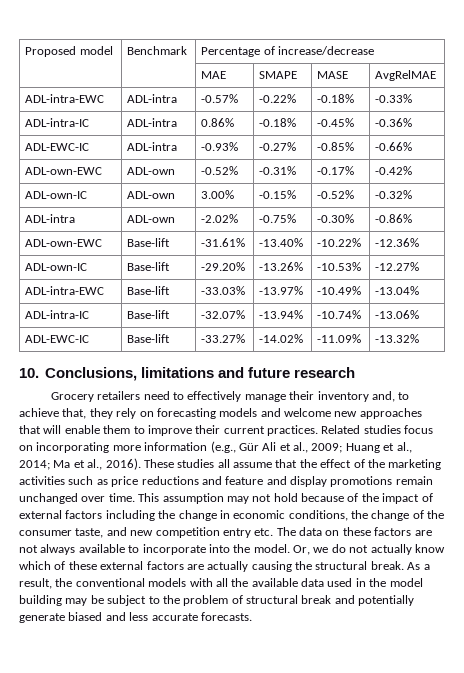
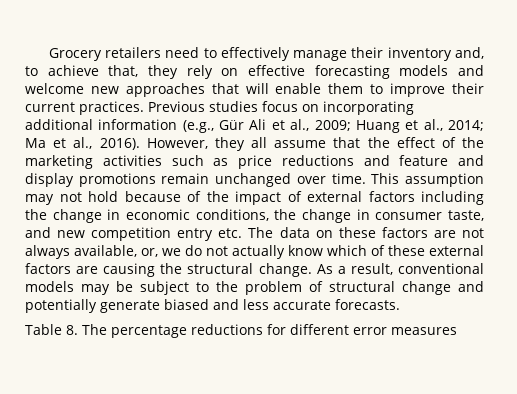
[25,46,113,57] [127,46,188,55] [201,46,375,57] [201,71,227,79] [259,71,298,79] [317,71,349,79] [375,70,437,81] [25,94,105,103] [127,94,178,103] [201,94,239,103] [259,94,297,103] [317,94,355,103] [375,94,413,103] [25,118,90,127] [127,118,178,127] [201,118,235,127] [259,118,297,127] [317,118,355,127] [375,118,413,127] [25,143,90,151] [127,142,178,151] [201,142,239,151] [259,142,297,151] [317,142,355,151] [375,142,413,151] [25,167,103,175] [127,167,176,175] [201,166,239,175] [259,166,297,175] [317,166,355,175] [375,166,413,175] [25,191,88,199] [127,191,176,199] [201,190,235,199] [259,190,297,199] [317,190,355,199] [375,190,413,199] [25,214,76,223] [127,215,176,223] [201,214,239,223] [259,214,297,223] [317,214,355,223] [375,214,413,223] [25,239,103,247] [127,238,171,247] [201,238,246,247] [259,238,304,247] [317,238,362,247] [375,238,420,247] [25,263,88,271] [127,262,171,271] [201,262,246,271] [259,262,304,271] [317,262,362,271] [375,262,420,271] [25,286,105,295] [127,286,171,295] [201,286,246,295] [259,286,304,295] [317,286,362,295] [375,286,420,295] [25,310,90,319] [127,310,171,319] [201,310,246,319] [259,310,304,319] [317,310,362,319] [375,310,420,319] [25,335,90,343] [127,334,171,343] [201,334,246,343] [259,334,304,343] [317,334,362,343] [375,334,420,343] [19,367,356,381] Proposed model | Benchmark | Percentage of increase/decrease // | | MAE | SMAPE | MASE | AvgRelMAE // ADL-intra-EWC | ADL-intra | -0.57% | -0.22% | -0.18% | -0.33% // ADL-intra-IC | ADL-intra | 0.86% | -0.18% | -0.45% | -0.36% // ADL-EWC-IC | ADL-intra | -0.93% | -0.27% | -0.85% | -0.66% // ADL-own-EWC | ADL-own | -0.52% | -0.31% | -0.17% | -0.42% // ADL-own-IC | ADL-own | 3.00% | -0.15% | -0.52% | -0.32% // ADL-intra | ADL-own | -2.02% | -0.75% | -0.30% | -0.86% // ADL-own-EWC | Base-lift | -31.61% | -13.40% | -10.22% | -12.36% // ADL-own-IC | Base-lift | -29.20% | -13.26% | -10.53% | -12.27% // ADL-intra-EWC | Base-lift | -33.03% | -13.97% | -10.49% | -13.04% // ADL-intra-IC | Base-lift | -32.07% | -13.94% | -10.74% | -13.06% // ADL-EWC-IC | Base-lift | -33.27% | -14.02% | -11.09% | -13.32% // 10. Conclusions, limitations and future research // -> (48, 54) none
(154, 414) none -> [247,65,305,76] effective
[321,425,361,434] Related -> [148,101,205,112] Previous
[112,445,141,451] more -> [25,119,93,130] additional
[143,459,215,468] These studies -> [146,137,245,151] However, they
[412,510,445,519] of the -> [356,209,370,220] in
[78,544,310,555] available to incorporate into the model. Or, -> [74,245,158,257] available, or,
[207,561,249,572] actually -> (99, 270) none
[370,561,404,570] break. -> [258,263,312,277] change.
[55,578,73,587] the -> (393, 269) none
[189,578,423,587] [19,595,62,606] with all the available data used in the model building -> (74, 286) none
[301,595,332,604] break -> [402,281,451,295] change
(252, 616) none -> [25,324,457,338] // Table 8. The percentage reductions for different error measures

